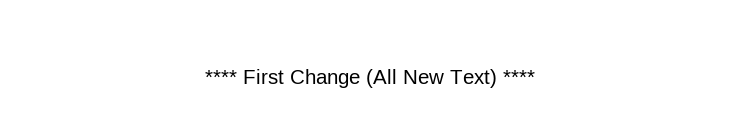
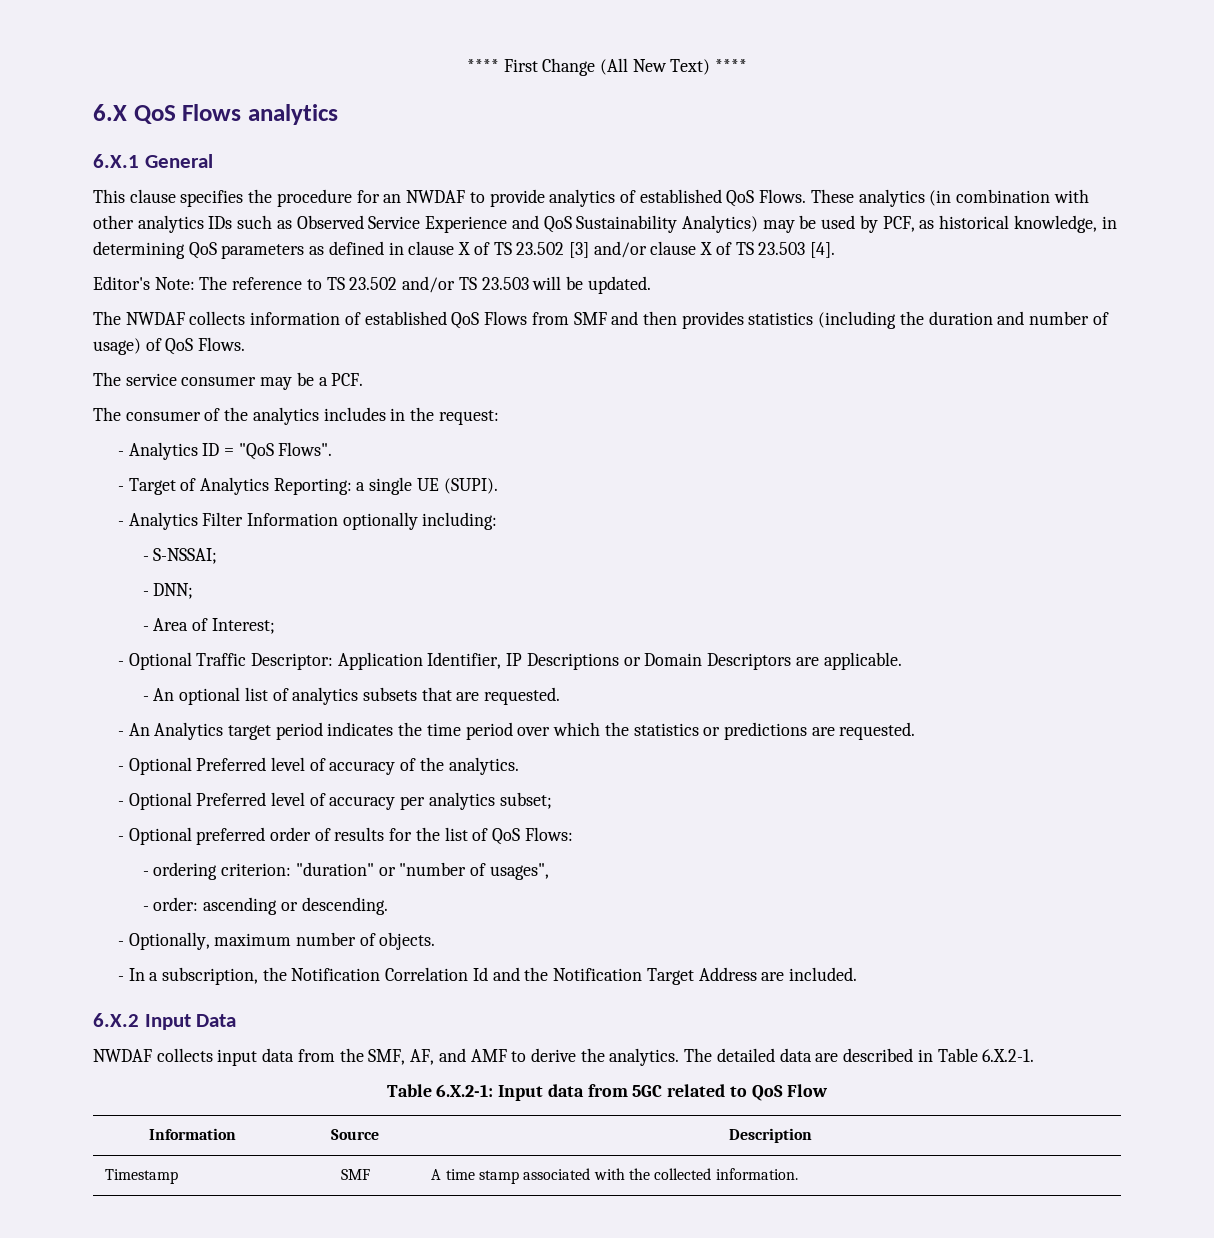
(535, 77) none -> [93,104,338,125] [93,154,213,168] [93,189,1089,207] [93,215,1117,233] [93,241,836,259] [93,276,651,294] [93,311,1109,329] [93,337,246,355] [93,372,364,390] [93,407,499,425] [117,442,333,460] [117,477,498,495] [117,512,498,530] [142,548,218,564] [142,583,194,599] [142,618,275,634] [117,652,902,670] [142,687,561,705] [117,722,916,740] [117,757,519,775] [117,792,552,810] [117,827,573,845] [142,862,549,880] [142,897,388,915] [117,932,436,950] [117,967,857,985] [93,1013,237,1030] [93,1048,1035,1066] [386,1084,829,1101] [148,1128,236,1140] [331,1129,379,1140] [728,1128,812,1143] [105,1169,179,1184] [340,1169,370,1180] [431,1168,798,1184] // 6.X QoS Flows analytics // 6.X.1 General // This clause specifies the procedure for an NWDAF to provide analytics of established QoS Flows. These analytics (in combination with other analytics IDs such as Observed Service Experience and QoS Sustainability Analytics) may be used by PCF, as historical knowledge, in determining QoS parameters as defined in clause X of TS 23.502 [3] and/or clause X of TS 23.503 [4]. // Editor's Note: The reference to TS 23.502 and/or TS 23.503 will be updated. // The NWDAF collects information of established QoS Flows from SMF and then provides statistics (including the duration and number of usage) of QoS Flows. // The service consumer may be a PCF. // The consumer of the analytics includes in the request: // - Analytics ID = "QoS Flows". // - Target of Analytics Reporting: a single UE (SUPI). // - Analytics Filter Information optionally including: // - S-NSSAI; // - DNN; // - Area of Interest; // - Optional Traffic Descriptor: Application Identifier, IP Descriptions or Domain Descriptors are applicable. // - An optional list of analytics subsets that are requested. // - An Analytics target period indicates the time period over which the statistics or predictions are requested. // - Optional Preferred level of accuracy of the analytics. // - Optional Preferred level of accuracy per analytics subset; // - Optional preferred order of results for the list of QoS Flows: // - ordering criterion: "duration" or "number of usages", // - order: ascending or descending. // - Optionally, maximum number of objects. // - In a subscription, the Notification Correlation Id and the Notification Target Address are included. // 6.X.2 Input Data // NWDAF collects input data from the SMF, AF, and AMF to derive the analytics. The detailed data are described in Table 6.X.2-1. // Table 6.X.2-1: Input data from 5GC related to QoS Flow // Information | Source | Description // Timestamp | SMF | A time stamp associated with the collected information.

